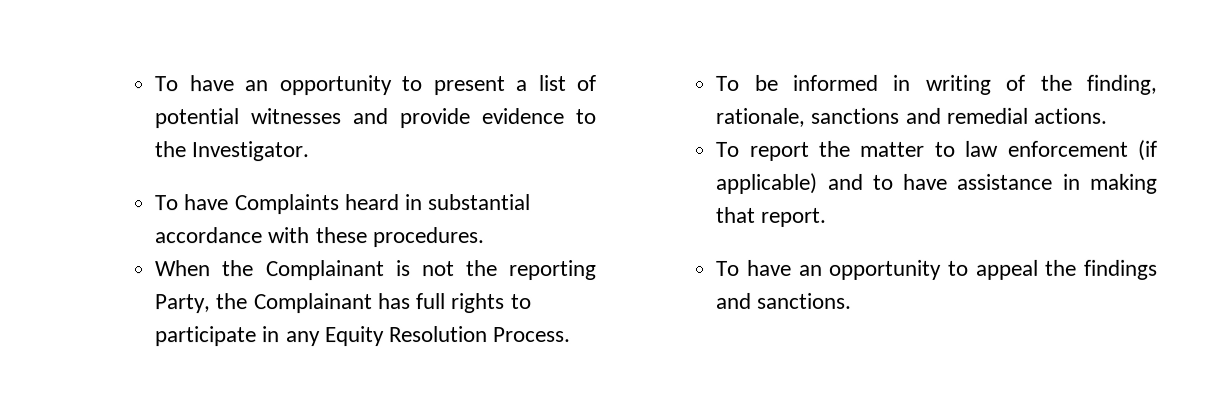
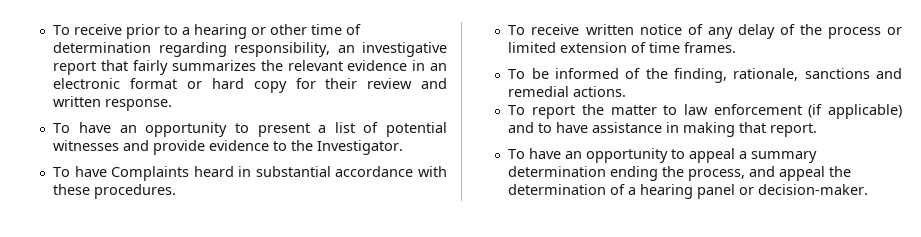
[154,76,179,92] To -> [53,24,362,39] [53,42,447,57] [53,60,448,75] [53,78,448,93] [53,96,173,111] [53,123,71,133] To receive prior to a hearing or other time of determination regarding responsibility, an investigative report that fairly summarizes the relevant evidence in an electronic format or hard copy for their review and written response. // To
[155,260,598,281] [155,293,532,314] [155,326,572,347] When the Complainant is not the reporting Party, the Complainant has full rights to participate in any Equity Resolution Process. -> [508,24,902,39] [508,42,737,53] To receive written notice of any delay of the process or limited extension of time frames.
[892,74,991,95] in writing -> (620, 73) none
[1045,259,1158,280] [716,292,853,309] the findings and sanctions. -> [739,151,818,163] [508,166,852,181] [508,184,869,199] a summary determination ending the process, and appeal the determination of a hearing panel or decision-maker.

